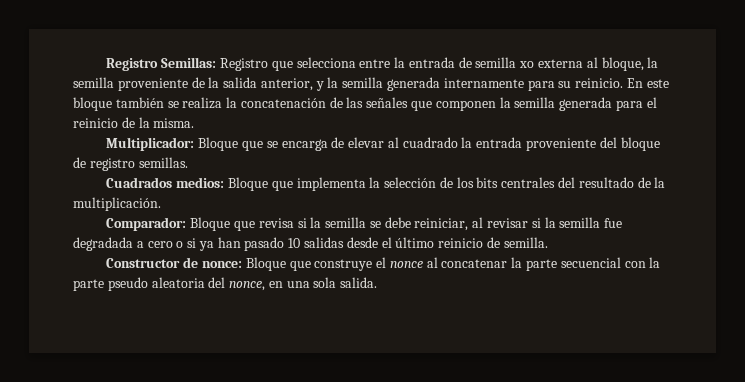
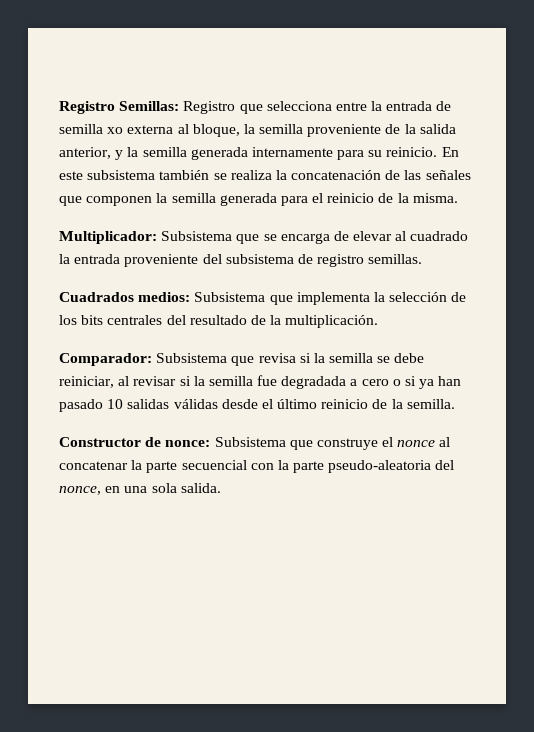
[73,97,112,111] bloque -> [87,170,156,180] subsistema
[198,137,239,151] Bloque -> [161,231,233,241] Subsistema
[620,137,660,151] bloque -> [225,254,294,264] subsistema
[227,177,268,191] Bloque -> [194,292,266,302] Subsistema
[190,217,231,231] Bloque -> [156,353,228,363] Subsistema
(345, 242) none -> [173,399,218,409] válidas
(500, 242) none -> [391,399,403,409] la
[245,257,286,271] Bloque -> [214,437,286,447] Subsistema
[107,277,205,291] pseudo aleatoria -> [328,460,432,473] pseudo-aleatoria

